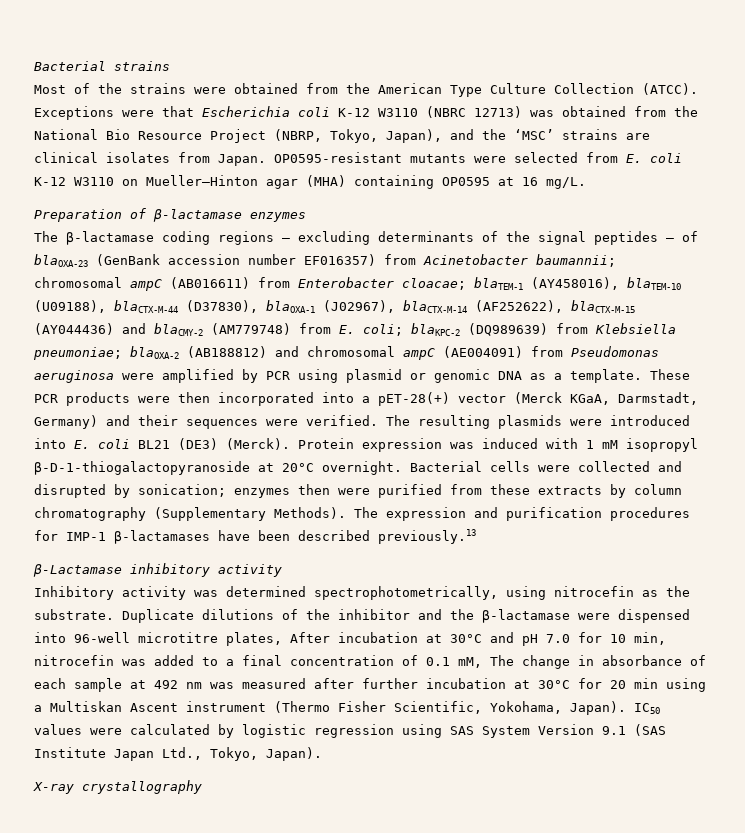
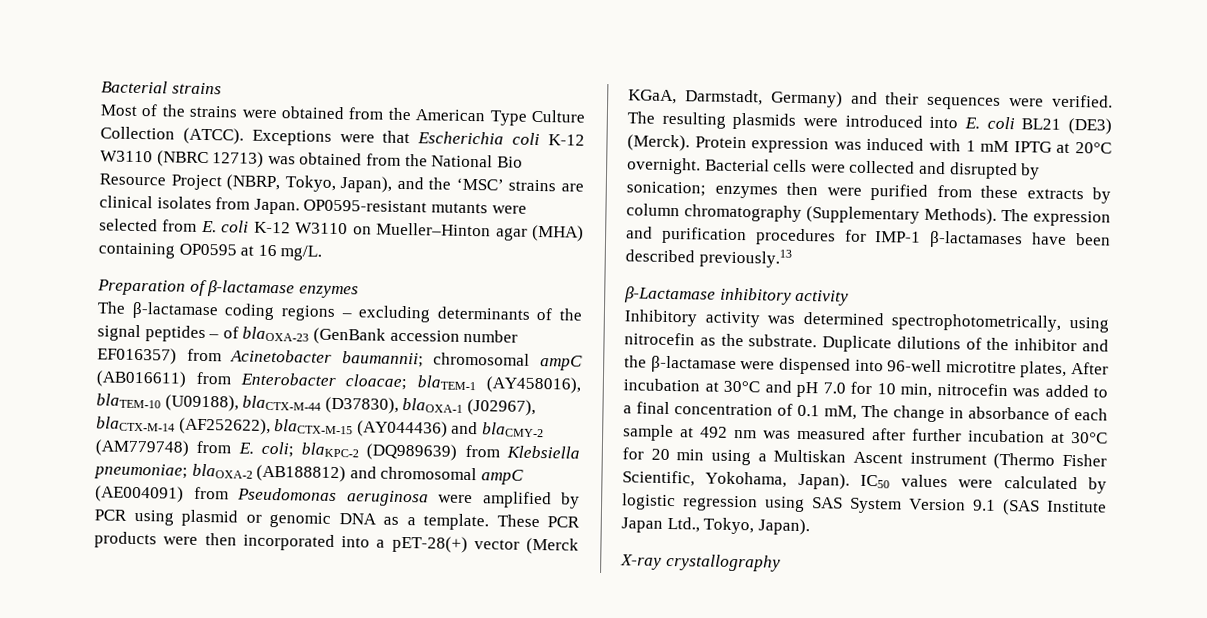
[626,438,698,452] [34,461,250,475] isopropyl β-D-1-thiogalactopyranoside -> [1013,141,1052,153] IPTG

